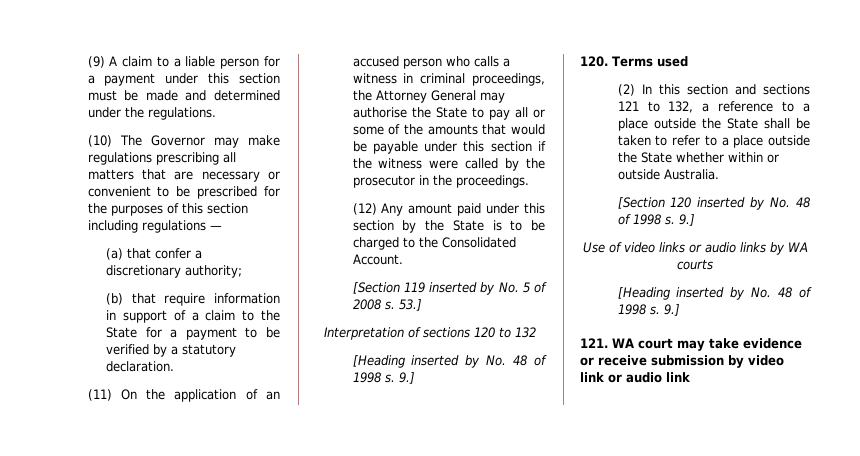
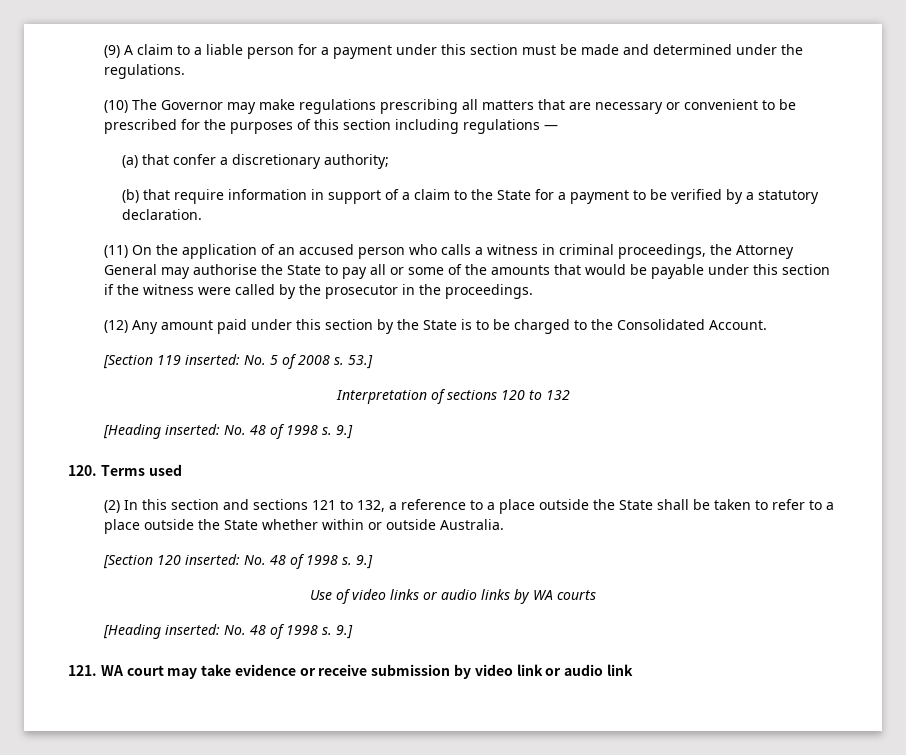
[429,282,496,295] inserted by -> [185,354,241,365] inserted:
[411,355,481,368] inserted by -> [165,424,221,435] inserted:
[697,197,766,210] inserted by -> [185,554,241,565] inserted:
[676,287,746,300] inserted by -> [165,624,221,635] inserted:

